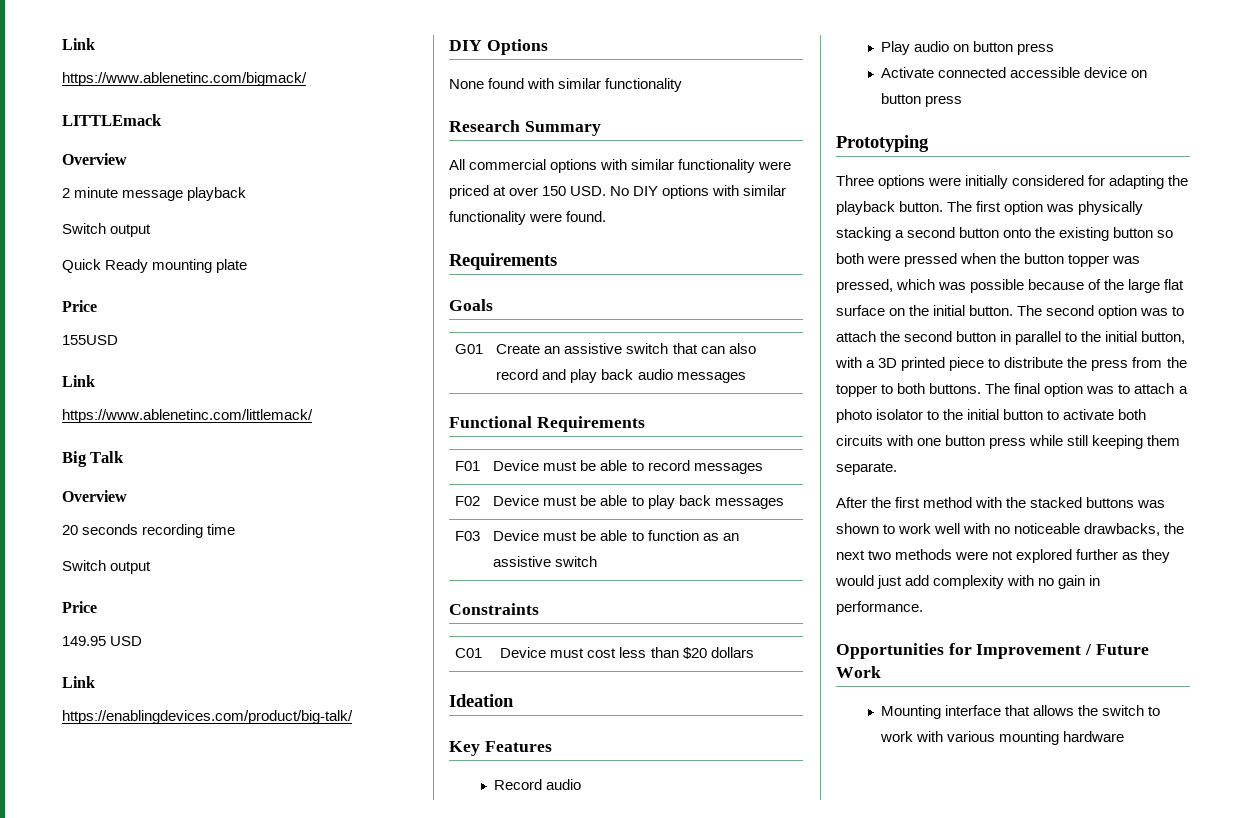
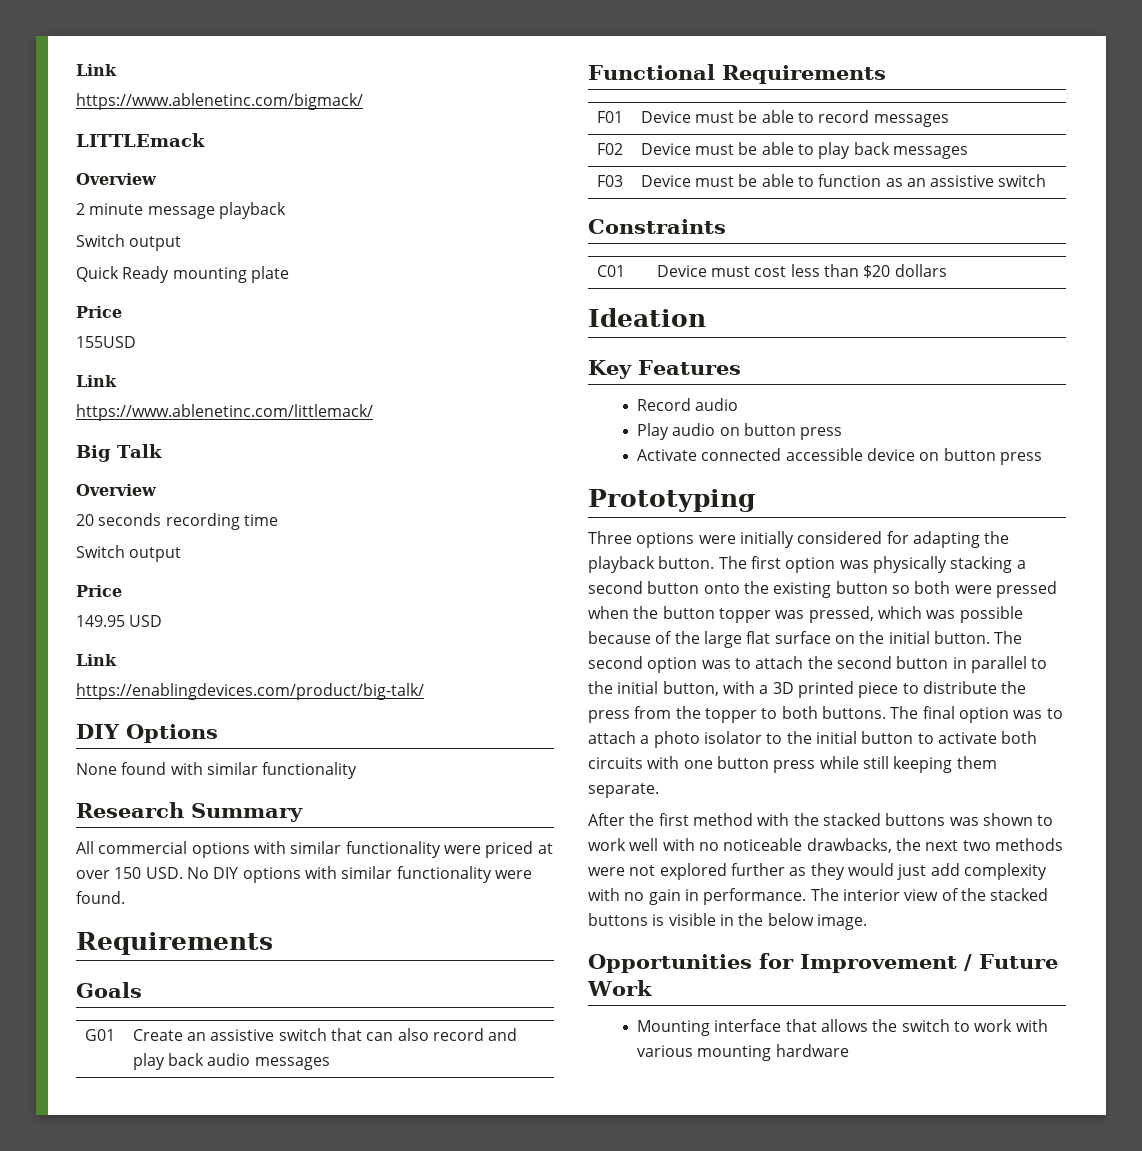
(923, 608) none -> [810,888,1049,901] [588,913,867,930] The interior view of the stacked buttons is visible in the below image.

